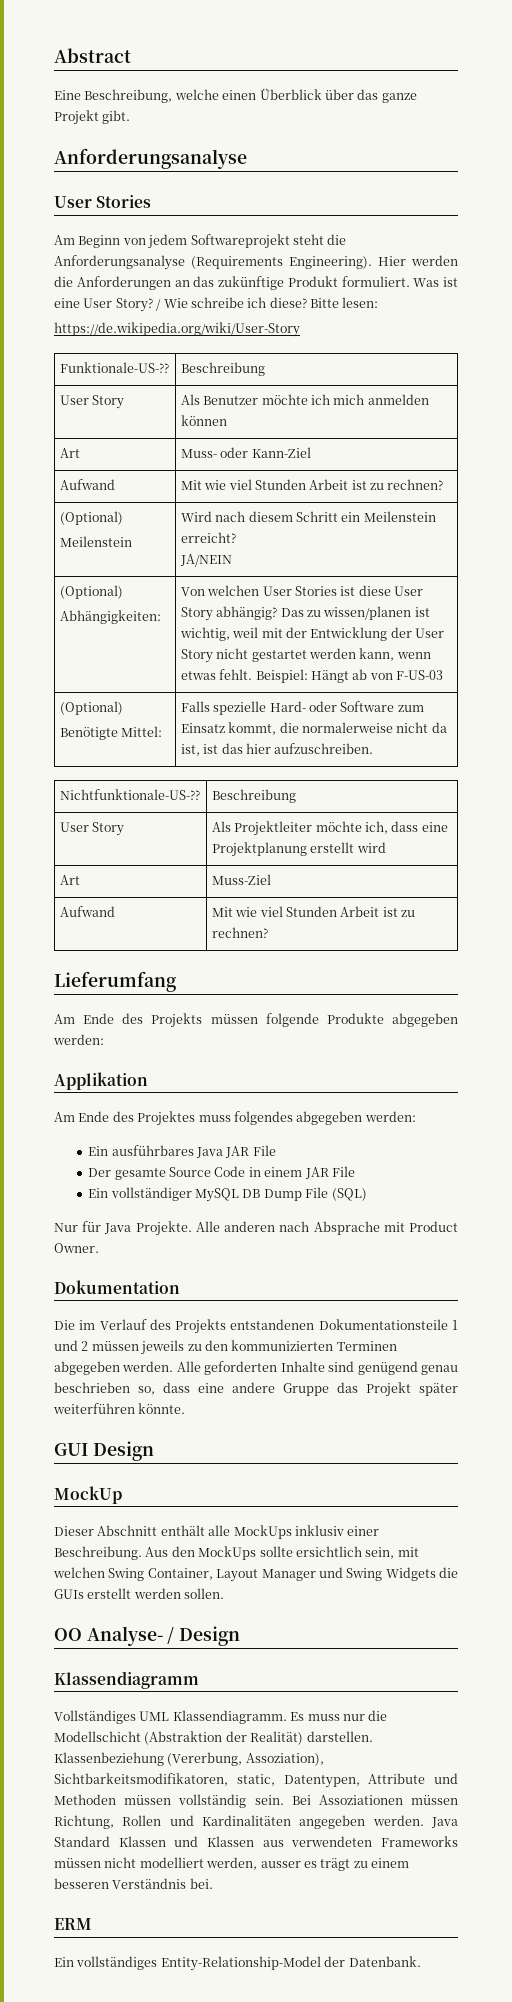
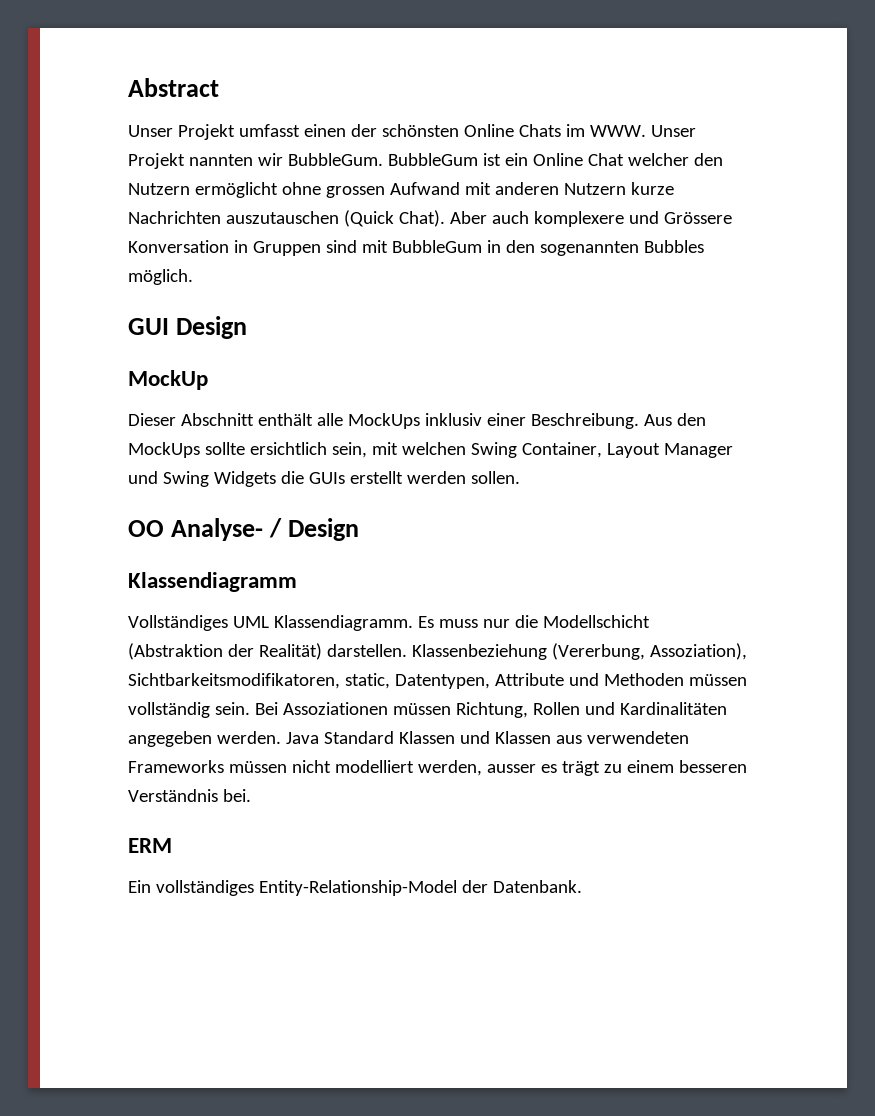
[54,88,417,103] [54,110,131,125] [54,148,247,169] [54,195,152,208] [54,234,347,249] [54,255,458,270] [54,276,458,290] [54,297,379,312] [54,322,300,337] [59,362,169,373] [180,362,265,376] [59,395,125,409] [180,394,429,405] [180,415,227,426] [59,448,80,458] [180,447,311,458] [59,479,115,490] [180,479,444,490] [59,511,123,525] [59,536,132,547] [180,511,436,522] [180,532,236,543] [179,554,232,567] [59,585,123,599] [59,610,161,624] [180,585,424,596] [180,606,430,621] [179,627,445,641] [180,648,431,663] [180,669,444,683] [59,701,123,715] [59,726,163,740] [180,701,424,715] [180,722,447,735] [180,743,374,756] [59,789,200,800] [211,789,296,803] [59,822,125,836] [211,821,448,836] [211,842,386,857] [59,875,80,885] [211,874,271,885] [59,906,115,917] [211,906,416,917] [211,927,268,938] [54,971,177,992] [54,1013,458,1028] [53,1034,104,1045] [54,1072,148,1090] [54,1111,416,1126] [88,1145,276,1158] [88,1166,355,1180] [88,1187,367,1202] [54,1221,459,1236] [54,1243,99,1253] [54,1280,180,1294] [54,1319,458,1334] [54,1340,397,1355] [54,1361,458,1375] [54,1382,458,1397] [53,1403,186,1414] Eine Beschreibung, welche einen Überblick über das ganze Projekt gibt. // Anforderungsanalyse // User Stories // Am Beginn von jedem Softwareprojekt steht die Anforderungsanalyse (Requirements Engineering). Hier werden die Anforderungen an das zukünftige Produkt formuliert. Was ist eine User Story? / Wie schreibe ich diese? Bitte lesen: // https://de.wikipedia.org/wiki/User-Story // Funktionale-US-?? | Beschreibung // User Story | Als Benutzer möchte ich mich anmelden können // Art | Muss- oder Kann-Ziel // Aufwand | Mit wie viel Stunden Arbeit ist zu rechnen? // (Optional) // Meilenstein | Wird nach diesem Schritt ein Meilenstein erreicht? // JA/NEIN // (Optional) // Abhängigkeiten: | Von welchen User Stories ist diese User Story abhängig? Das zu wissen/planen ist wichtig, weil mit der Entwicklung der User Story nicht gestartet werden kann, wenn etwas fehlt. Beispiel: Hängt ab von F-US-03 // (Optional) // Benötigte Mittel: | Falls spezielle Hard- oder Software zum Einsatz kommt, die normalerweise nicht da ist, ist das hier aufzuschreiben. // Nichtfunktionale-US-?? | Beschreibung // User Story | Als Projektleiter möchte ich, dass eine Projektplanung erstellt wird // Art | Muss-Ziel // Aufwand | Mit wie viel Stunden Arbeit ist zu rechnen? // Lieferumfang // Am Ende des Projekts müssen folgende Produkte abgegeben werden: // Applikation // Am Ende des Projektes muss folgendes abgegeben werden: // Ein ausführbares Java JAR File // Der gesamte Source Code in einem JAR File // Ein vollständiger MySQL DB Dump File (SQL) // Nur für Java Projekte. Alle anderen nach Absprache mit Product Owner. // Dokumentation // Die im Verlauf des Projekts entstandenen Dokumentationsteile 1 und 2 müssen jeweils zu den kommunizierten Terminen abgegeben werden. Alle geforderten Inhalte sind genügend genau beschrieben so, dass eine andere Gruppe das Projekt später weiterführen könnte. -> [128,124,696,140] [128,153,723,169] [128,182,674,198] [128,210,732,227] [128,240,704,256] [128,269,193,285] Unser Projekt umfasst einen der schönsten Online Chats im WWW. Unser Projekt nannten wir BubbleGum. BubbleGum ist ein Online Chat welcher den Nutzern ermöglicht ohne grossen Aufwand mit anderen Nutzern kurze Nachrichten auszutauschen (Quick Chat). Aber auch komplexere und Grössere Konversation in Gruppen sind mit BubbleGum in den sogenannten Bubbles möglich.

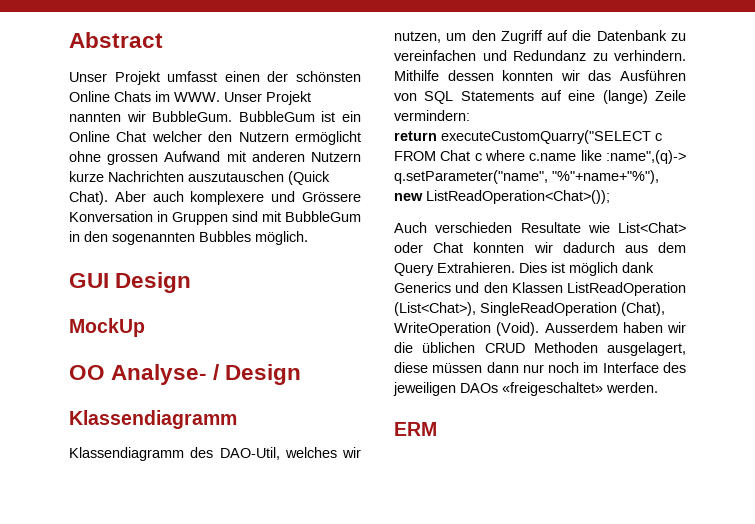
[128,413,706,429] [128,442,733,458] [128,471,520,487] // Dieser Abschnitt enthält alle MockUps inklusiv einer Beschreibung. Aus den MockUps sollte ersichtlich sein, mit welchen Swing Container, Layout Manager und Swing Widgets die GUIs erstellt werden sollen. -> (145, 327) none
[128,615,650,631] [128,643,747,660] [128,673,747,689] [128,702,727,718] [128,731,689,747] [128,760,747,776] [128,789,251,802] [128,838,172,853] [128,880,582,896] Vollständiges UML Klassendiagramm. Es muss nur die Modellschicht (Abstraktion der Realität) darstellen. Klassenbeziehung (Vererbung, Assoziation), Sichtbarkeitsmodifikatoren, static, Datentypen, Attribute und Methoden müssen vollständig sein. Bei Assoziationen müssen Richtung, Rollen und Kardinalitäten angegeben werden. Java Standard Klassen und Klassen aus verwendeten Frameworks müssen nicht modelliert werden, ausser es trägt zu einem besseren Verständnis bei. // ERM // Ein vollständiges Entity-Relationship-Model der Datenbank. -> [69,447,361,461] [394,30,686,44] [394,50,686,61] [394,70,686,81] [394,90,686,104] [394,110,470,121] [394,130,662,144] [394,150,686,164] [394,170,659,184] [394,190,610,204] [394,222,686,233] [394,242,686,253] [394,262,654,276] [394,282,686,296] [394,302,665,316] [394,322,686,336] [394,342,686,356] [394,362,686,373] [393,382,658,396] [394,422,437,436] Klassendiagramm des DAO-Util, welches wir nutzen, um den Zugriff auf die Datenbank zu vereinfachen und Redundanz zu verhindern. Mithilfe dessen konnten wir das Ausführen von SQL Statements auf eine (lange) Zeile vermindern: // return executeCustomQuarry("SELECT c FROM Chat c where c.name like :name",(q)-> q.setParameter("name", "%"+name+"%"), new ListReadOperation<Chat>()); // Auch verschieden Resultate wie List<Chat> oder Chat konnten wir dadurch aus dem Query Extrahieren. Dies ist möglich dank Generics und den Klassen ListReadOperation (List<Chat>), SingleReadOperation (Chat), WriteOperation (Void). Ausserdem haben wir die üblichen CRUD Methoden ausgelagert, diese müssen dann nur noch im Interface des jeweiligen DAOs «freigeschaltet» werden. // ERM

